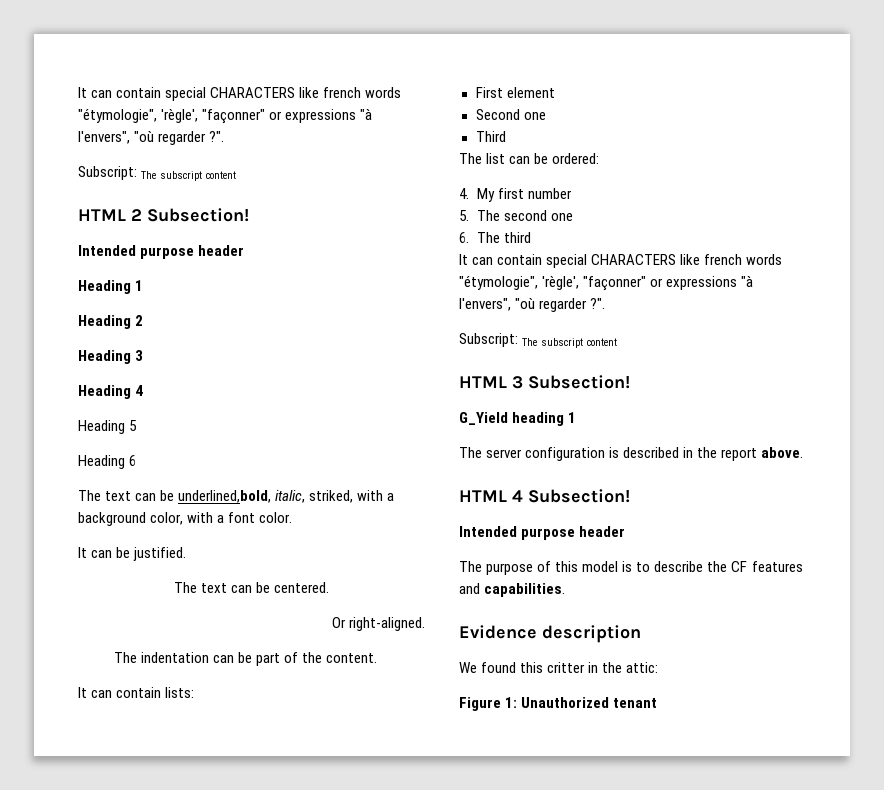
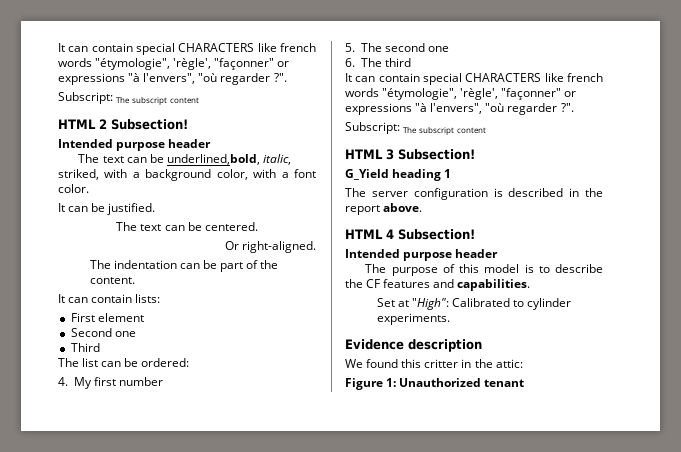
[78,280,144,294] [78,315,144,329] [78,350,144,364] [78,385,144,399] [78,420,138,434] [78,455,137,469] // Heading 1 // Heading 2 // Heading 3 // Heading 4 // Heading 5 // Heading 6 -> (212, 143) none
(566, 590) none -> [376,298,572,310] [376,313,450,325] // Set at "High": Calibrated to cylinder experiments.

